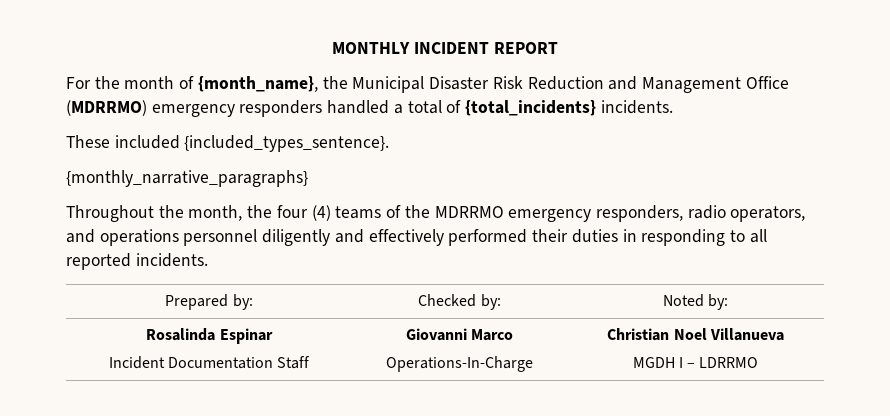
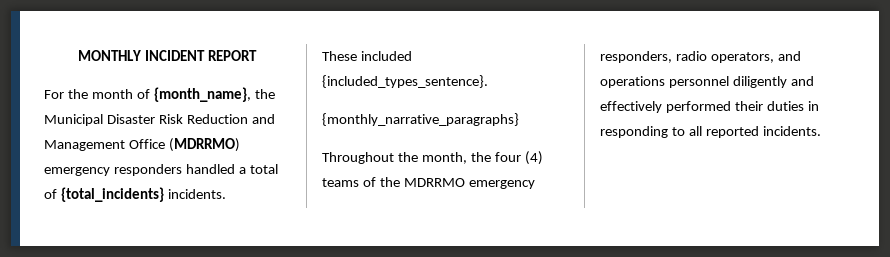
[165,294,253,310] [418,294,501,310] [662,294,729,310] [146,328,273,344] [108,356,311,369] [405,328,514,341] [386,356,533,372] [607,328,784,341] [632,357,759,368] // Prepared by: | Checked by: | Noted by: // Rosalinda Espinar // Incident Documentation Staff | Giovanni Marco // Operations-In-Charge | Christian Noel Villanueva // MGDH I – LDRRMO -> (821, 131) none

